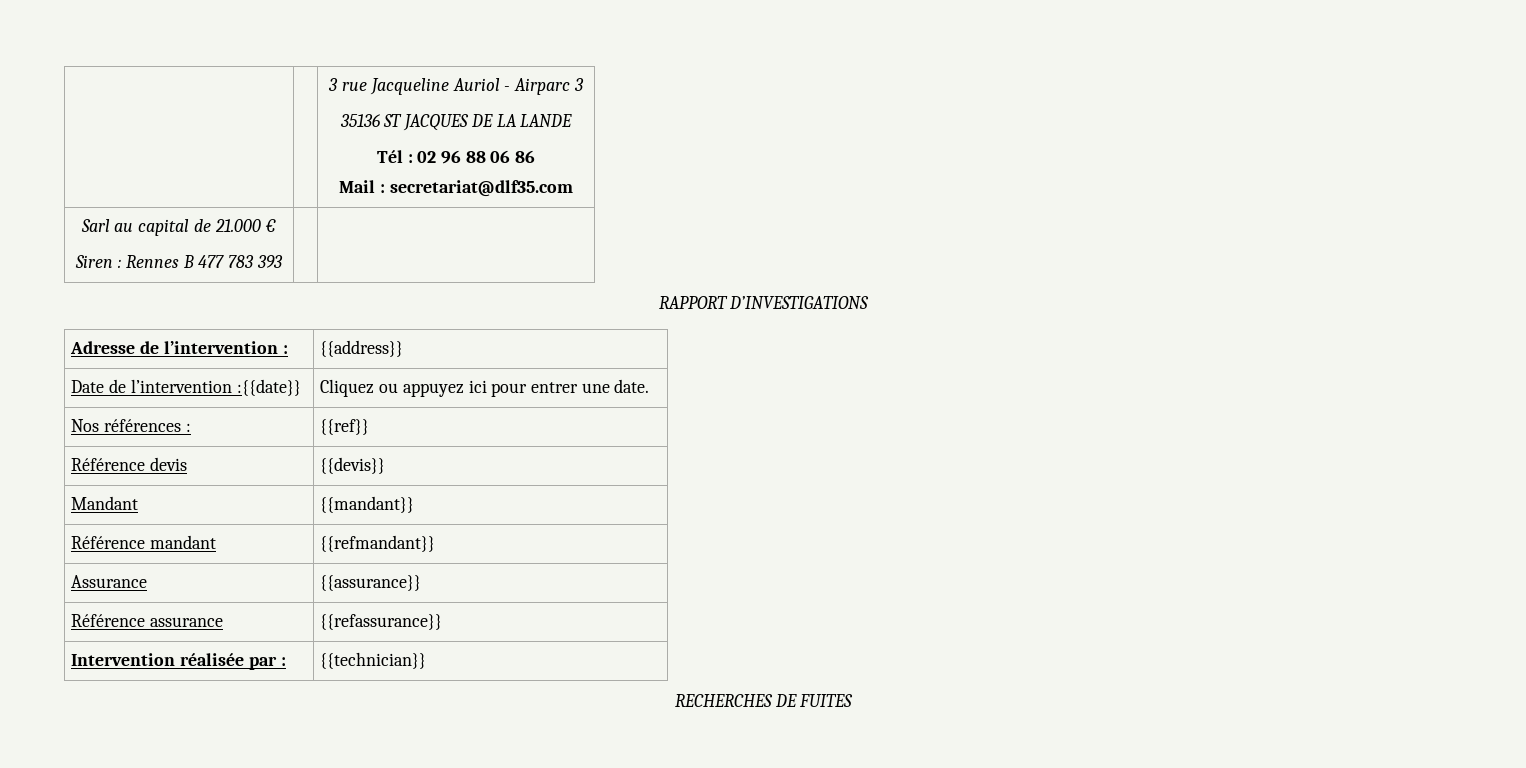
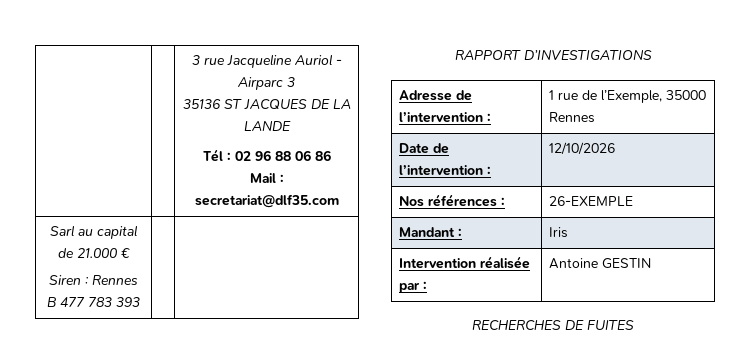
[320,340,404,357] [71,379,301,396] [320,379,650,397] [71,419,191,432] [320,419,370,435] [71,457,188,471] [320,457,386,474] [71,496,139,510] [320,496,415,513] [71,535,217,549] [320,535,436,552] [71,575,148,588] [320,575,422,591] [71,614,224,627] [320,614,443,630] {{address}} // Date de l’intervention :{{date}} | Cliquez ou appuyez ici pour entrer une date. // Nos références : | {{ref}} // Référence devis | {{devis}} // Mandant | {{mandant}} // Référence mandant | {{refmandant}} // Assurance | {{assurance}} // Référence assurance | {{refassurance}} -> [549,90,707,103] [549,112,596,123] [399,143,450,154] [399,165,492,176] [549,142,616,155] [399,194,506,207] [549,196,634,206] [399,227,463,237] [549,227,569,238] 1 rue de l’Exemple, 35000 Rennes // Date de l’intervention : | 12/10/2026 // Nos références : | 26-EXEMPLE // Mandant : | Iris
[320,652,427,669] {{technician}} -> [549,258,652,269] Antoine GESTIN

